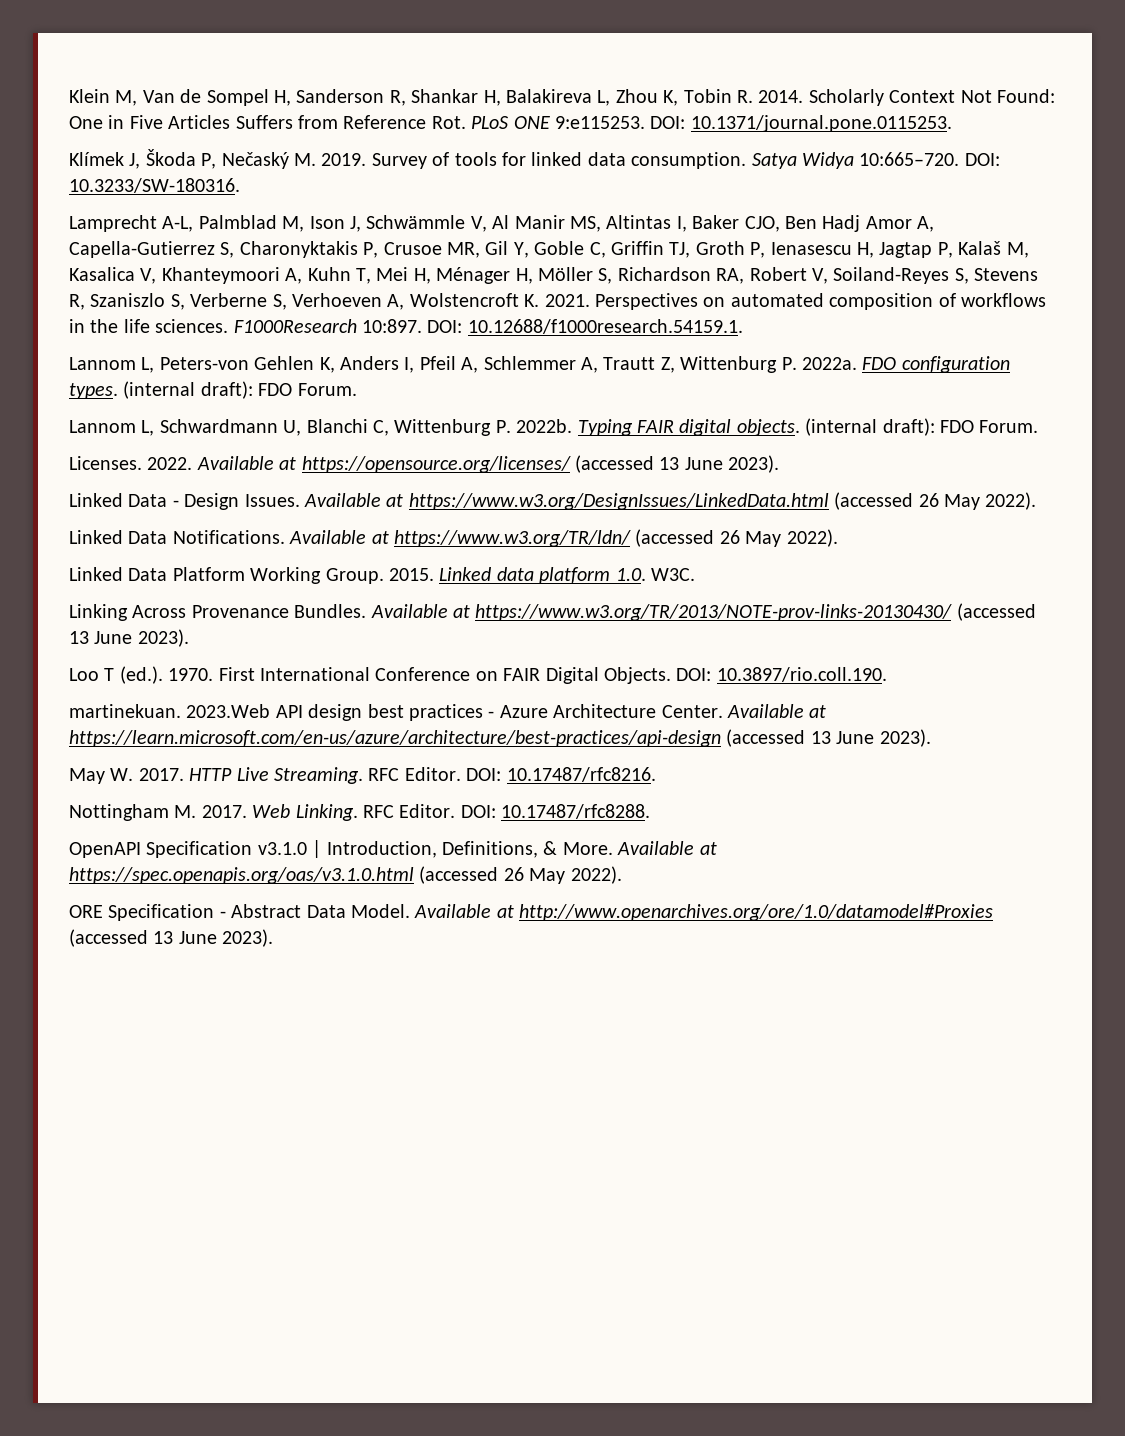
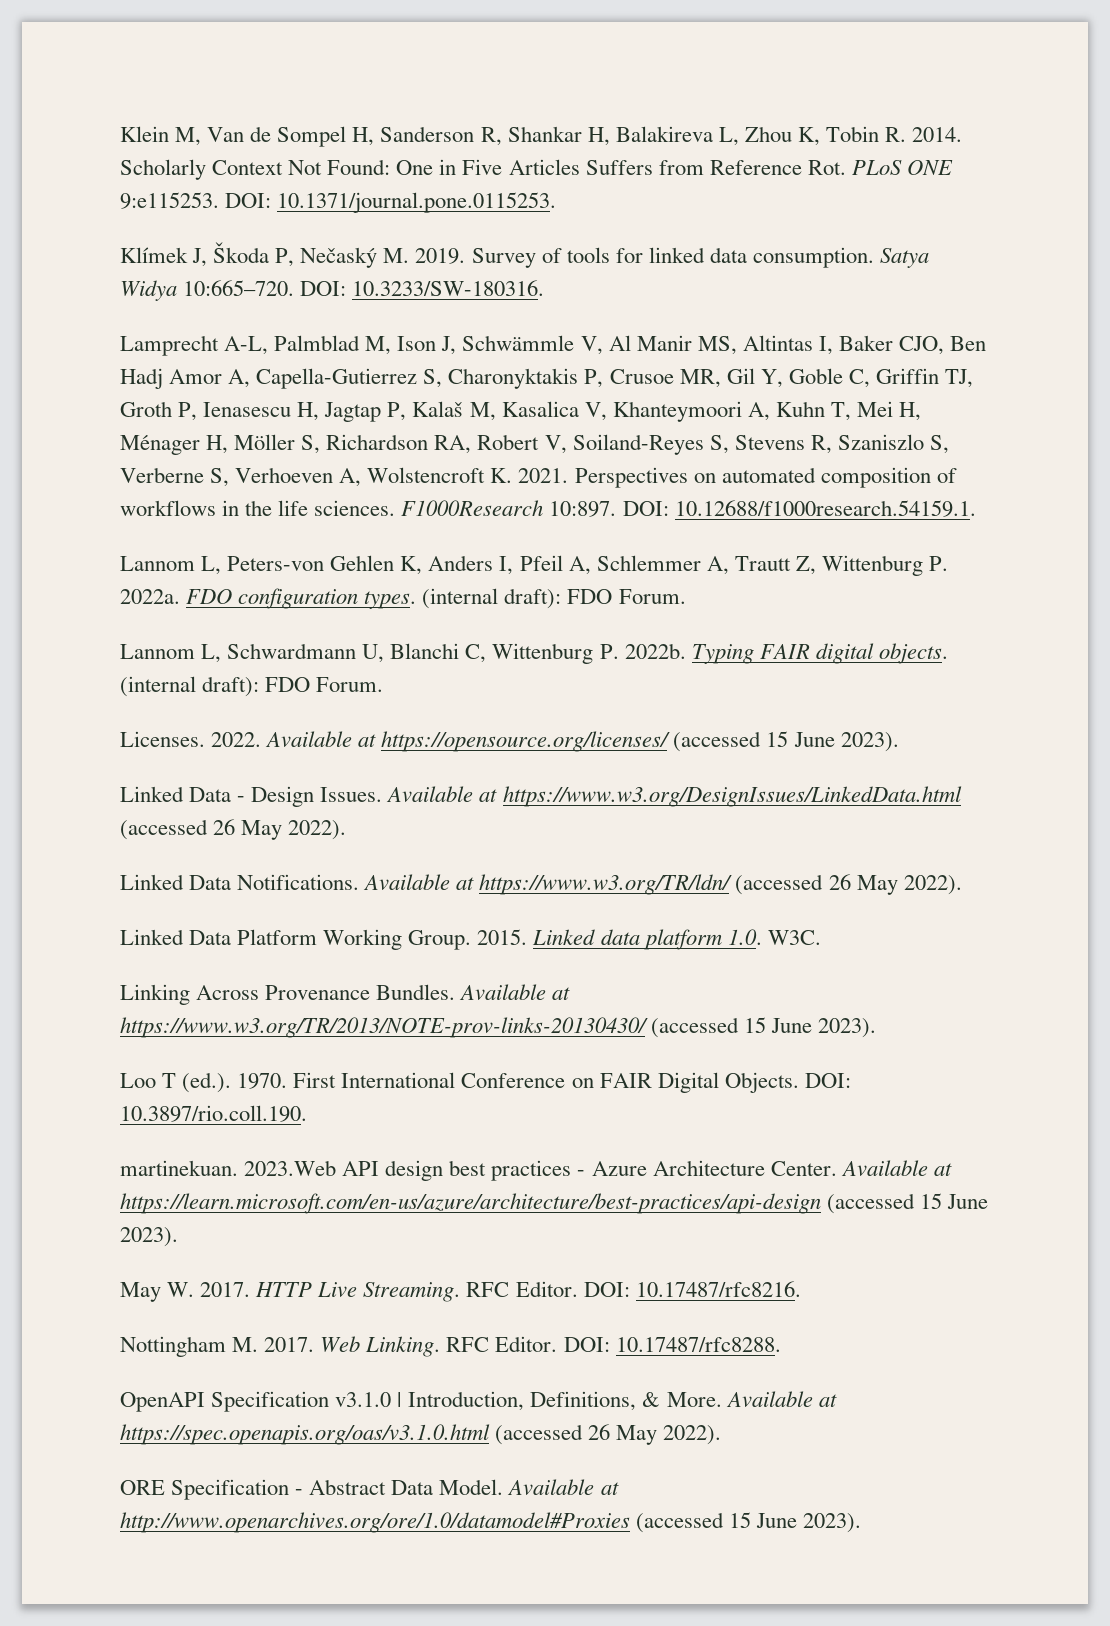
[659,457,680,470] 13 -> [766,731,789,747] 15
[69,631,89,644] 13 -> [744,1017,767,1033] 15
[810,731,831,744] 13 -> [920,1193,943,1209] 15
[153,931,174,944] 13 -> [729,1512,752,1528] 15

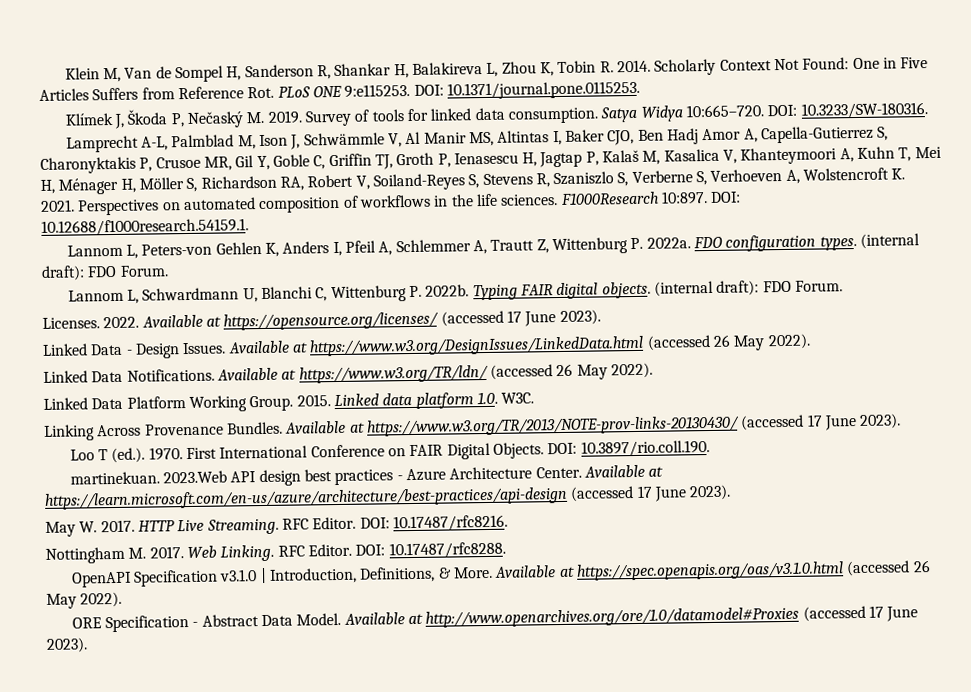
[766,731,789,747] 15 -> [506,310,522,323] 17
[744,1017,767,1033] 15 -> [806,414,823,427] 17
[920,1193,943,1209] 15 -> [636,485,653,498] 17
[729,1512,752,1528] 15 -> [869,605,885,618] 17

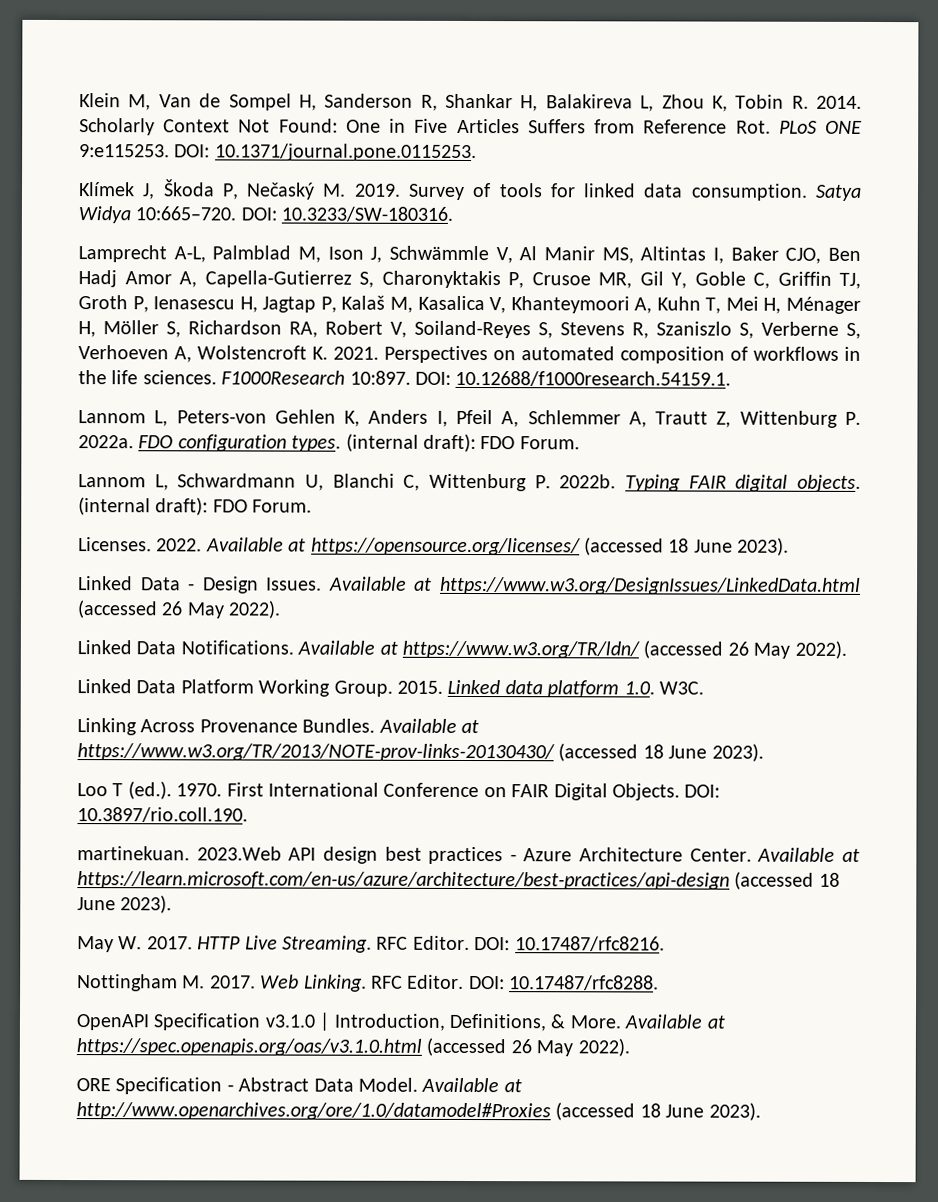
[506,310,522,323] 17 -> [668,538,690,553] 18
[806,414,823,427] 17 -> [642,744,664,759] 18
[636,485,653,498] 17 -> [818,872,840,887] 18
[869,605,885,618] 17 -> [639,1103,661,1118] 18

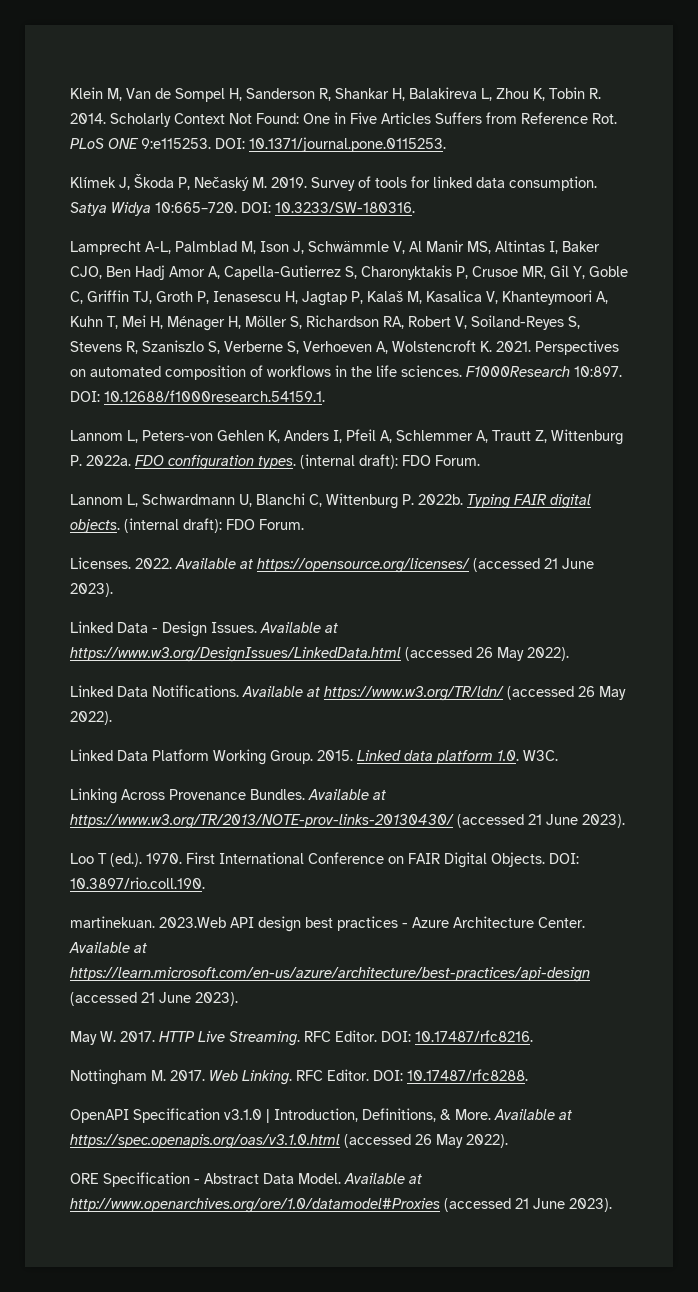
[668,538,690,553] 18 -> [544,558,558,569] 21
[642,744,664,759] 18 -> [528,814,542,825] 21
[818,872,840,887] 18 -> [141,992,155,1003] 21
[639,1103,661,1118] 18 -> [515,1198,529,1209] 21

